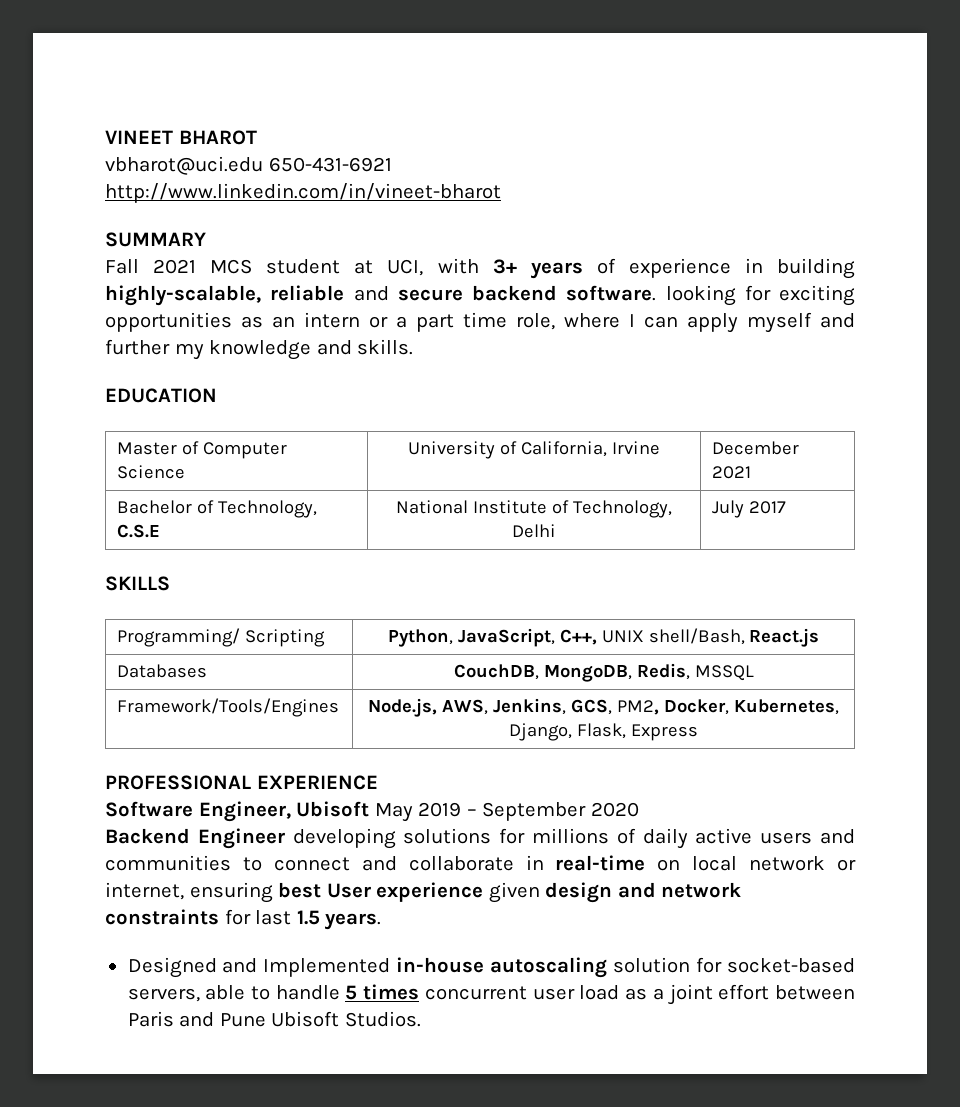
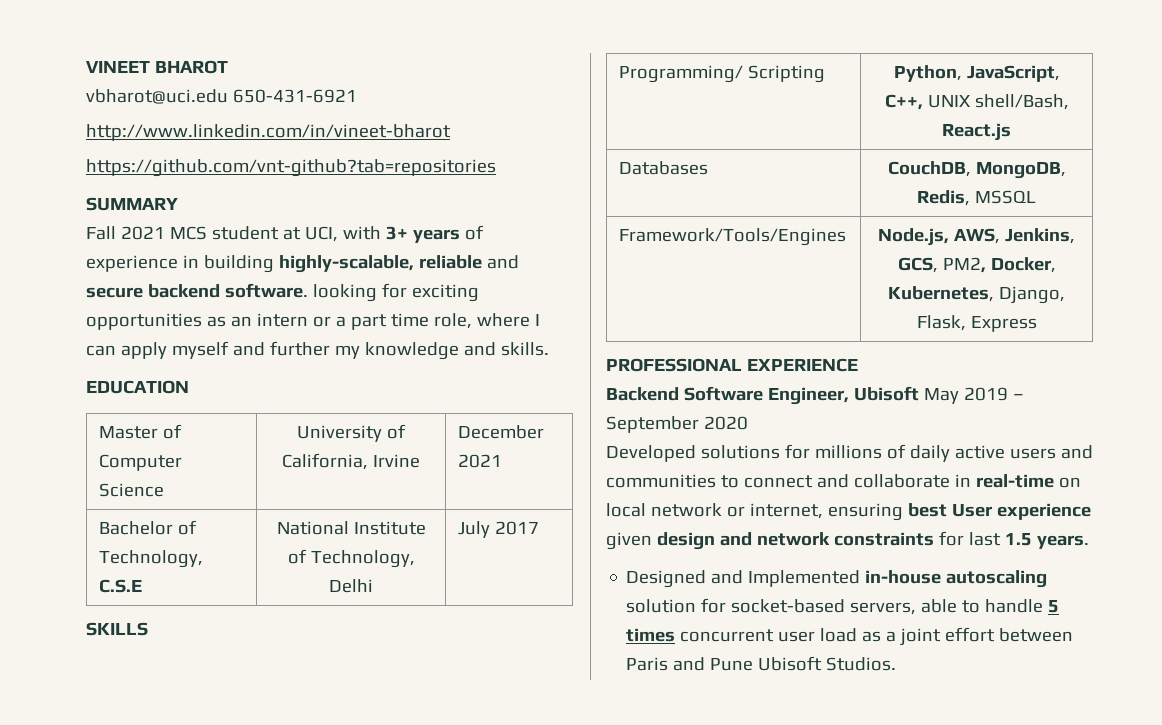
(501, 193) none -> [86,159,496,177] // https://github.com/vnt-github?tab=repositories
(378, 782) none -> [606,387,679,401] Backend
[105,828,396,849] Backend Engineer developing -> [606,445,696,462] Developed

